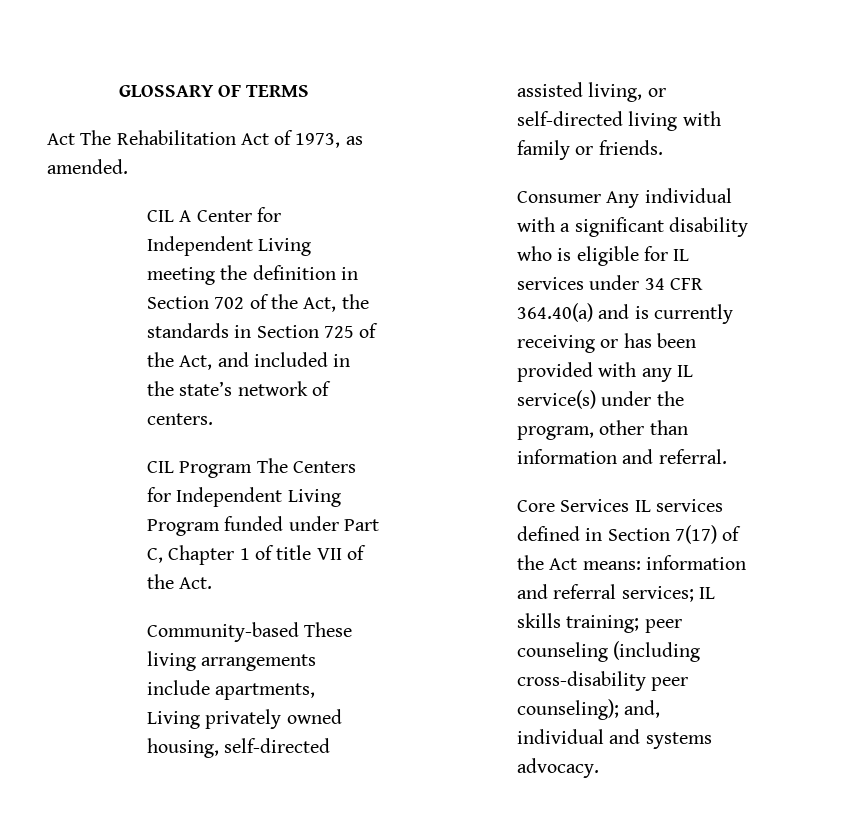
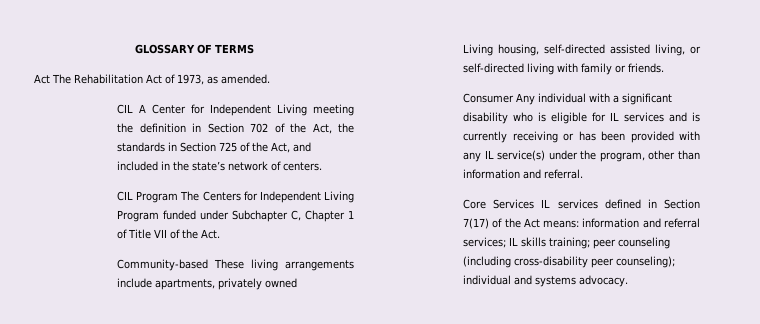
[343,519,379,531] Part -> [232,210,289,222] Subchapter
[276,545,312,560] title -> [128,229,152,239] Title
[147,709,342,729] // Living privately owned -> [218,278,298,290] [463,44,494,56] privately owned // Living
[589,275,703,290] [517,303,594,322] under 34 CFR 364.40(a) -> (665, 117) none
[624,700,661,718] and, -> (676, 262) none

